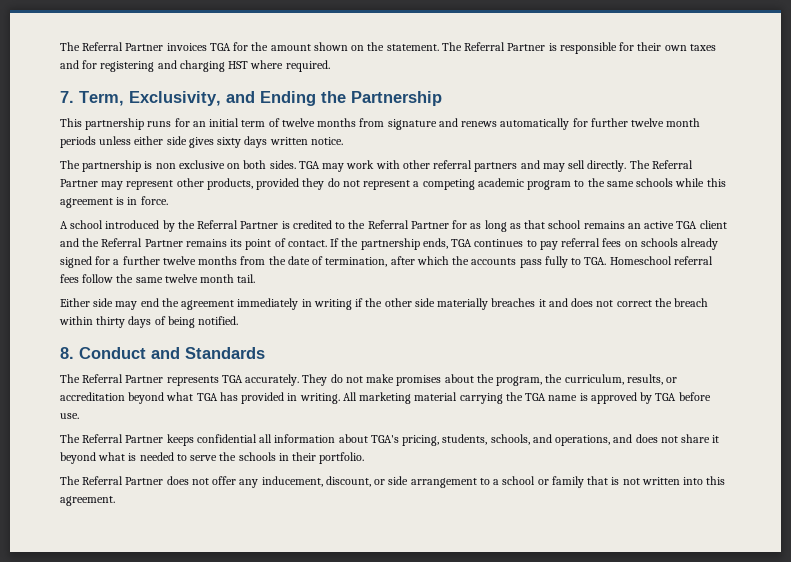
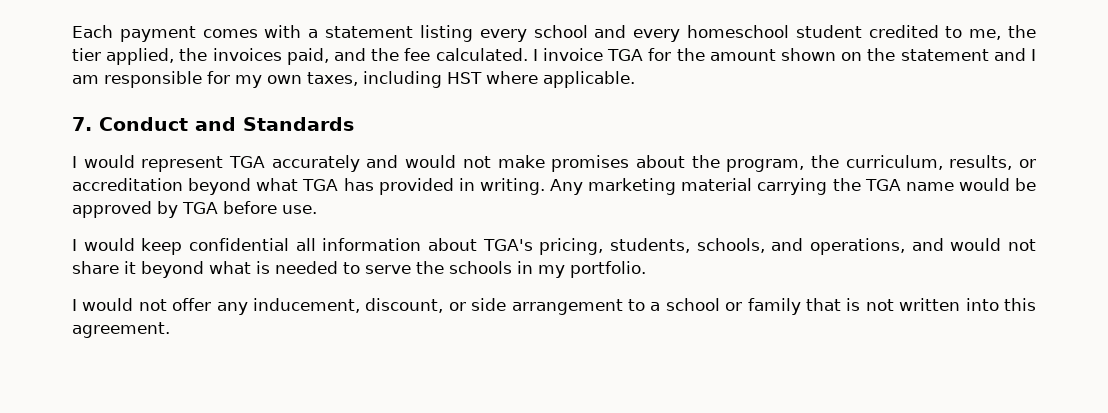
[60,42,207,51] The Referral Partner invoices -> [72,25,1036,42] [72,48,603,65] Each payment comes with a statement listing every school and every homeschool student credited to me, the tier applied, the invoices paid, and the fee calculated. I invoice
[386,42,716,54] [60,60,225,72] statement. The Referral Partner is responsible for their own taxes and for registering and charging -> [900,48,1037,61] [72,71,442,88] statement and I am responsible for my own taxes, including
[285,60,330,72] required. -> [543,71,635,88] applicable.
[79,91,442,106] [60,118,701,130] [60,136,343,148] [60,160,693,172] [60,178,726,190] [60,196,168,208] [60,220,727,232] [60,238,719,250] [60,256,713,268] [60,274,256,283] [60,298,709,310] [59,316,239,328] [60,347,265,359] [60,374,343,386] Term, Exclusivity, and Ending the Partnership // This partnership runs for an initial term of twelve months from signature and renews automatically for further twelve month periods unless either side gives sixty days written notice. // The partnership is non exclusive on both sides. TGA may work with other referral partners and may sell directly. The Referral Partner may represent other products, provided they do not represent a competing academic program to the same schools while this agreement is in force. // A school introduced by the Referral Partner is credited to the Referral Partner for as long as that school remains an active TGA client and the Referral Partner remains its point of contact. If the partnership ends, TGA continues to pay referral fees on schools already signed for a further twelve months from the date of termination, after which the accounts pass fully to TGA. Homeschool referral fees follow the same twelve month tail. // Either side may end the agreement immediately in writing if the other side materially breaches it and does not correct the breach within thirty days of being notified. // 8. Conduct and Standards // The Referral Partner represents TGA accurately. They do -> [99,117,354,131] [72,155,457,172] Conduct and Standards // I would represent TGA accurately and would
[342,392,357,401] All -> [550,179,583,195] Any
[579,393,588,401] is -> [958,178,1036,191] would be
[60,434,194,446] The Referral Partner keeps -> [72,238,183,255] I would keep
[635,434,658,443] does -> [950,238,1002,251] would
[292,452,317,461] their -> [538,265,565,278] my
[60,476,189,485] The Referral Partner does -> [72,298,134,311] I would

